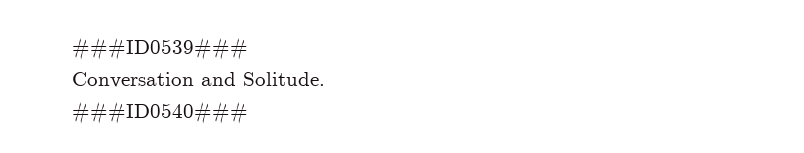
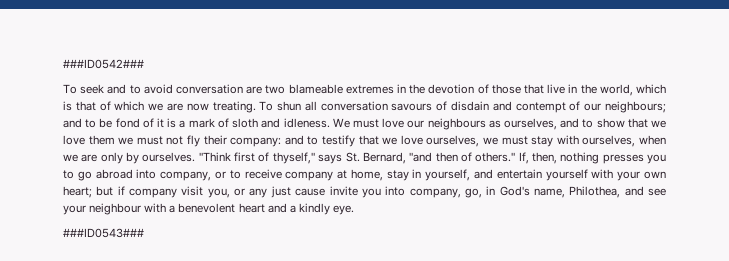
[72,37,248,60] [72,72,325,88] [72,101,248,124] ###ID0539### // Conversation and Solitude. // ###ID0540### -> [63,59,144,69] [63,84,666,96] [63,101,666,113] [63,118,666,130] [63,135,667,147] [63,152,667,164] [63,169,666,181] [63,186,667,198] [63,203,354,215] [63,228,144,238] ###ID0542### // To seek and to avoid conversation are two blameable extremes in the devotion of those that live in the world, which is that of which we are now treating. To shun all conversation savours of disdain and contempt of our neighbours; and to be fond of it is a mark of sloth and idleness. We must love our neighbours as ourselves, and to show that we love them we must not fly their company: and to testify that we love ourselves, we must stay with ourselves, when we are only by ourselves. "Think first of thyself," says St. Bernard, "and then of others." If, then, nothing presses you to go abroad into company, or to receive company at home, stay in yourself, and entertain yourself with your own heart; but if company visit you, or any just cause invite you into company, go, in God's name, Philothea, and see your neighbour with a benevolent heart and a kindly eye. // ###ID0543###

